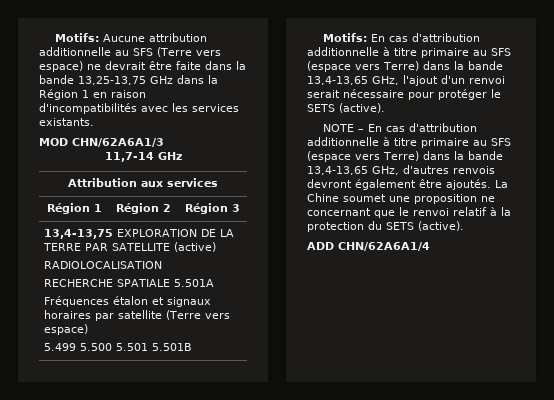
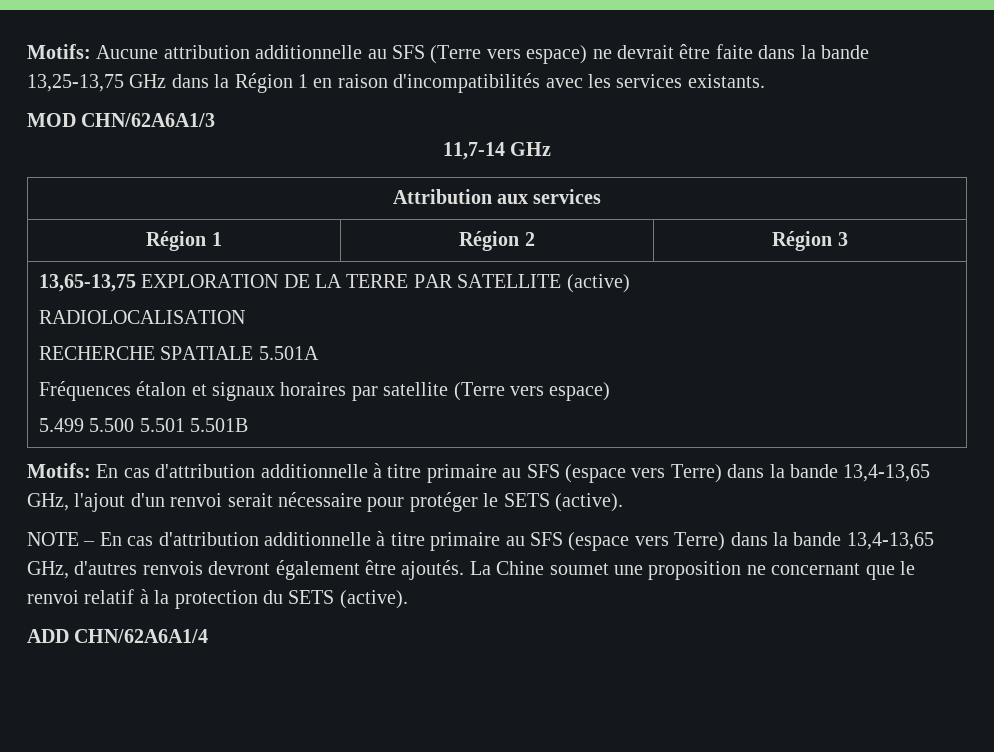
[44,229,114,239] 13,4-13,75 -> [38,274,136,292] 13,65-13,75

